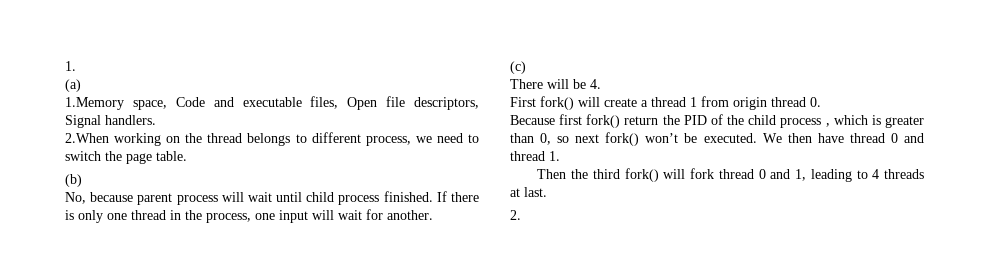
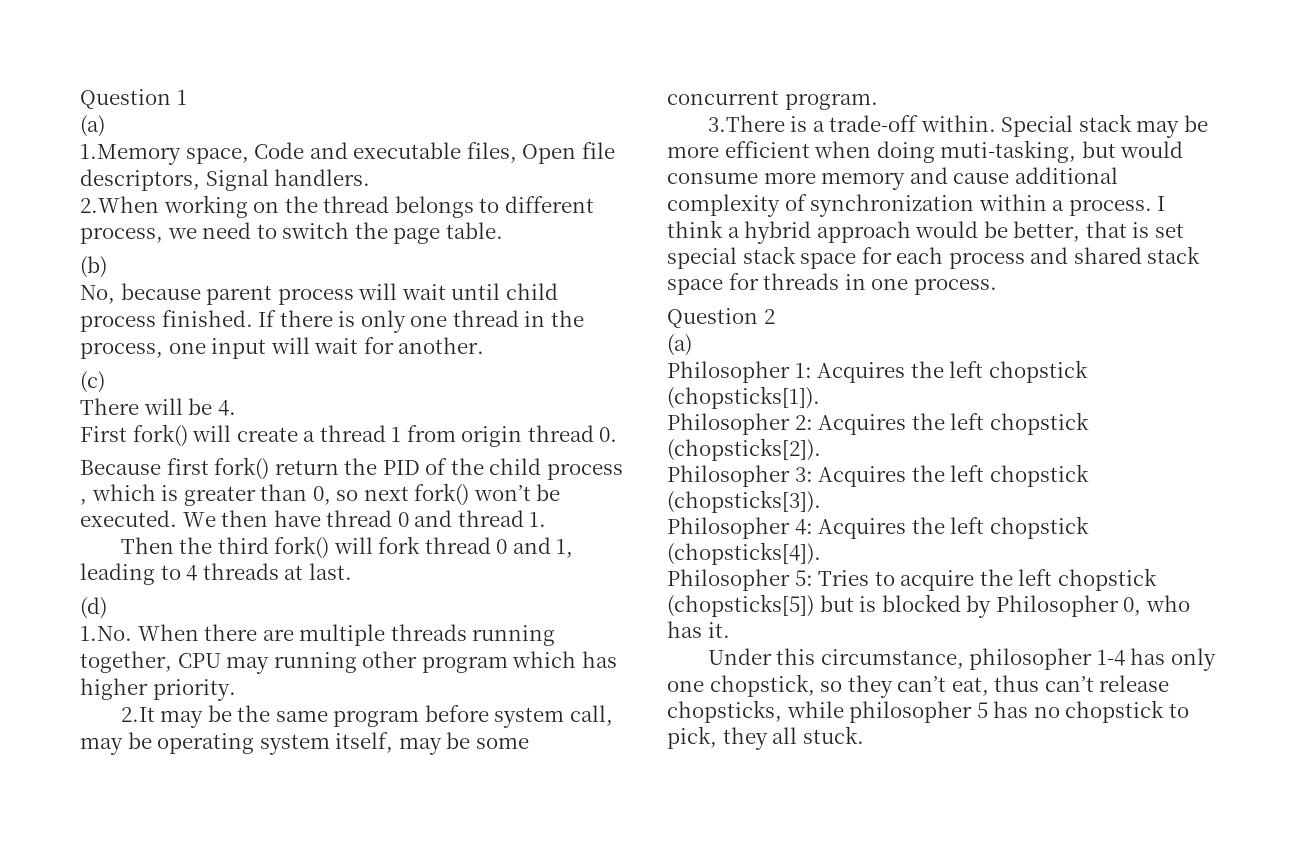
[65,61,76,71] 1. -> [80,89,187,109] Question 1
[510,210,521,220] 2. -> [80,597,107,619] [80,624,556,646] [80,651,617,674] [80,678,236,701] [120,705,613,728] [80,732,529,755] [667,90,878,110] [707,114,1208,138] [667,140,1184,163] [667,167,1118,190] [667,194,1166,217] [667,220,1184,244] [667,246,1201,269] [667,273,997,295] [667,308,775,328] [667,334,692,356] [667,360,1088,383] [667,386,820,409] [667,412,1089,435] [667,438,821,461] [667,464,1089,487] [667,490,821,513] [667,516,1089,539] [667,542,821,565] [667,568,1157,591] [667,594,1190,618] [667,621,730,638] [707,648,1216,671] [667,674,1170,698] [667,700,1189,723] [667,726,864,750] (d) // 1.No. When there are multiple threads running together, CPU may running other program which has higher priority. // 2.It may be the same program before system call, may be operating system itself, may be some concurrent program. // 3.There is a trade-off within. Special stack may be more efficient when doing muti-tasking, but would consume more memory and cause additional complexity of synchronization within a process. I think a hybrid approach would be better, that is set special stack space for each process and shared stack space for threads in one process. // Question 2 // (a) // Philosopher 1: Acquires the left chopstick (chopsticks[1]). // Philosopher 2: Acquires the left chopstick (chopsticks[2]). // Philosopher 3: Acquires the left chopstick (chopsticks[3]). // Philosopher 4: Acquires the left chopstick (chopsticks[4]). // Philosopher 5: Tries to acquire the left chopstick (chopsticks[5]) but is blocked by Philosopher 0, who has it. // Under this circumstance, philosopher 1-4 has only one chopstick, so they can’t eat, thus can’t release chopsticks, while philosopher 5 has no chopstick to pick, they all stuck.

